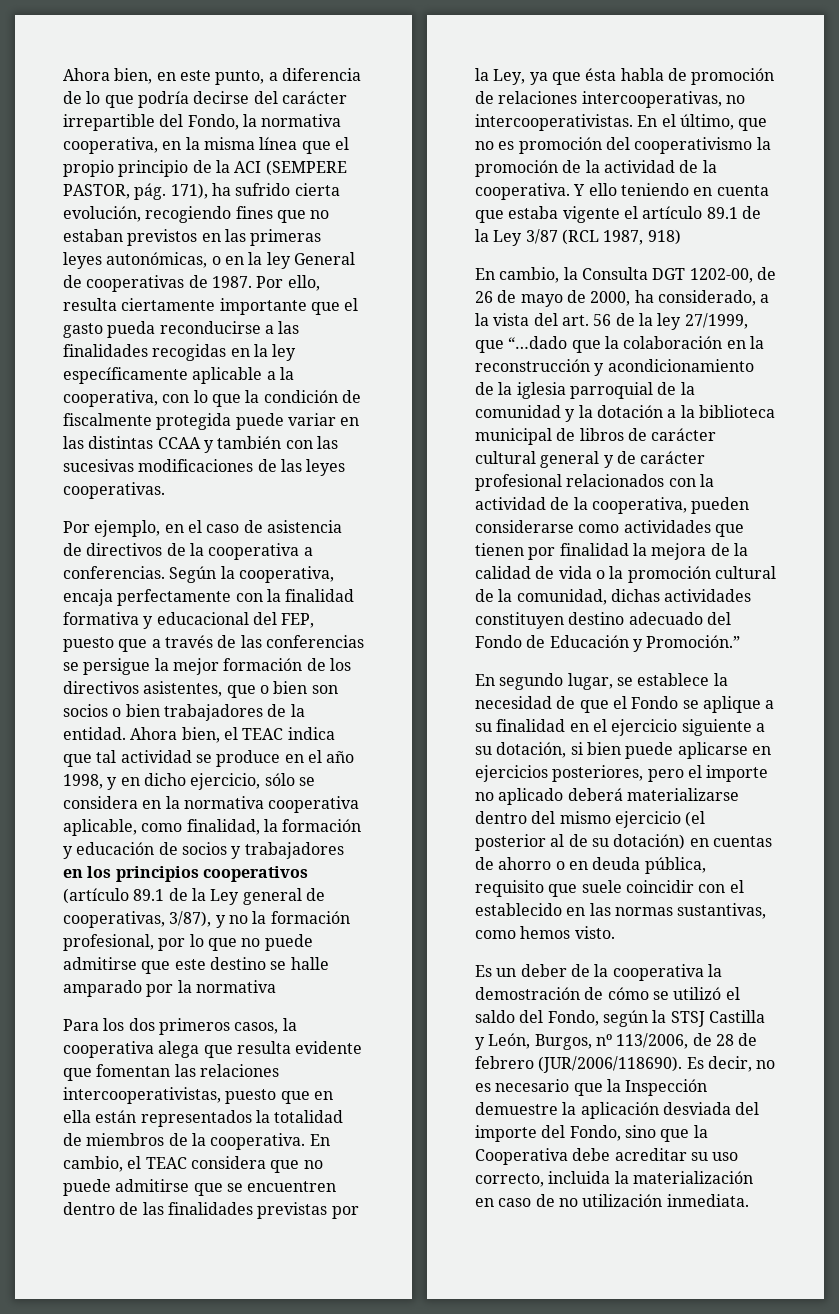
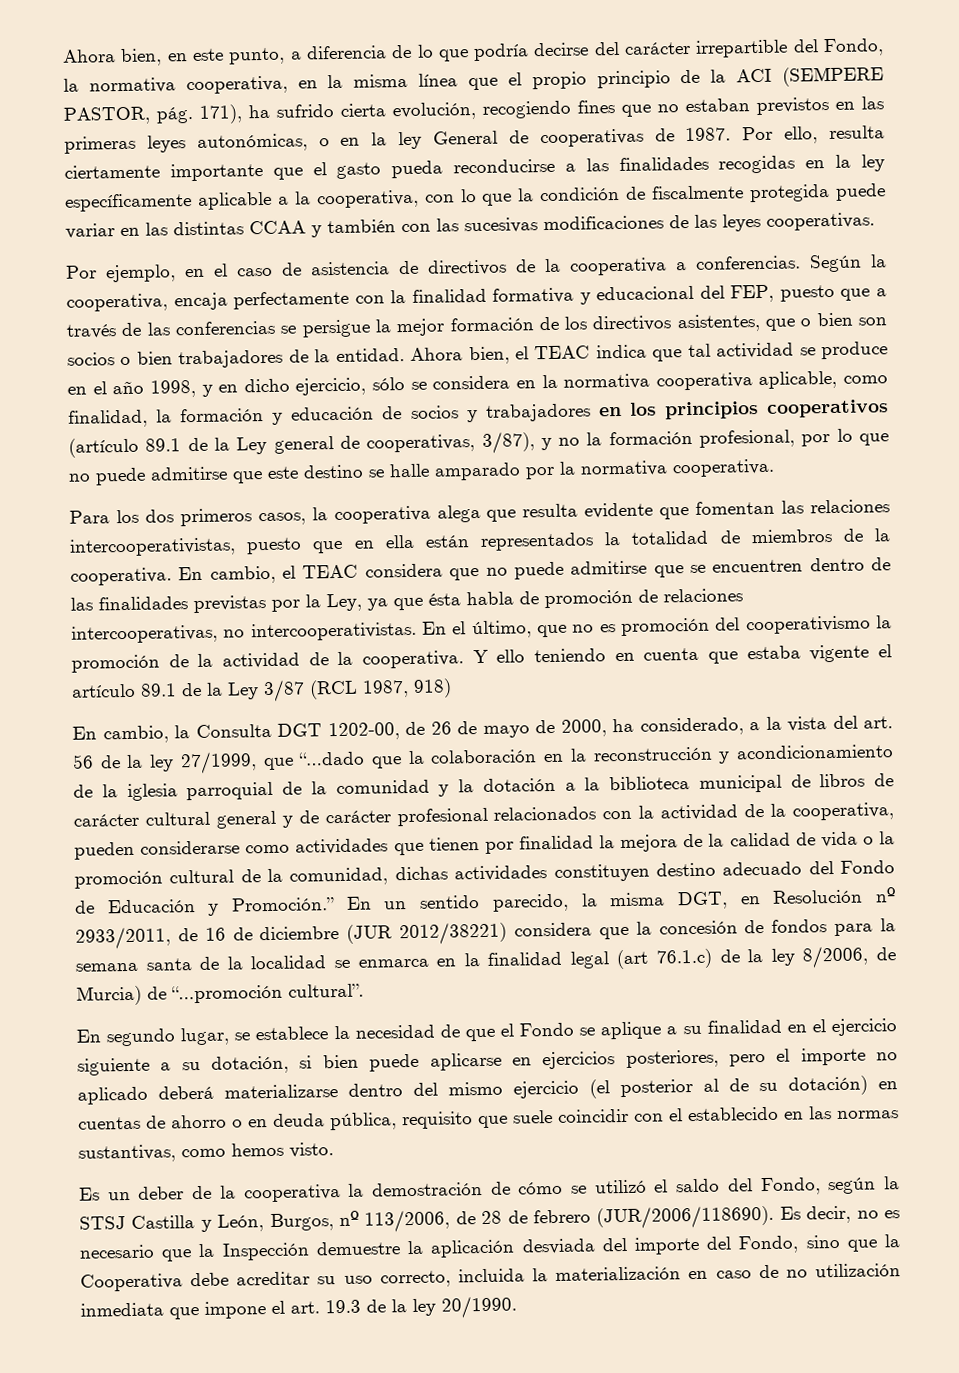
(276, 986) none -> [672,458,775,478] cooperativa.
(741, 641) none -> [345,887,897,912] [75,918,897,950] [75,945,897,972] [76,983,364,1006] En un sentido parecido, la misma DGT, en Resolución nº 2933/2011, de 16 de diciembre (JUR 2012/38221) considera que la concesión de fondos para la semana santa de la localidad se enmarca en la finalidad legal (art 76.1.c) de la ley 8/2006, de Murcia) de “…promoción cultural”.
[666,1194,749,1207] inmediata. -> [80,1295,517,1320] inmediata que impone el art. 19.3 de la ley 20/1990.

